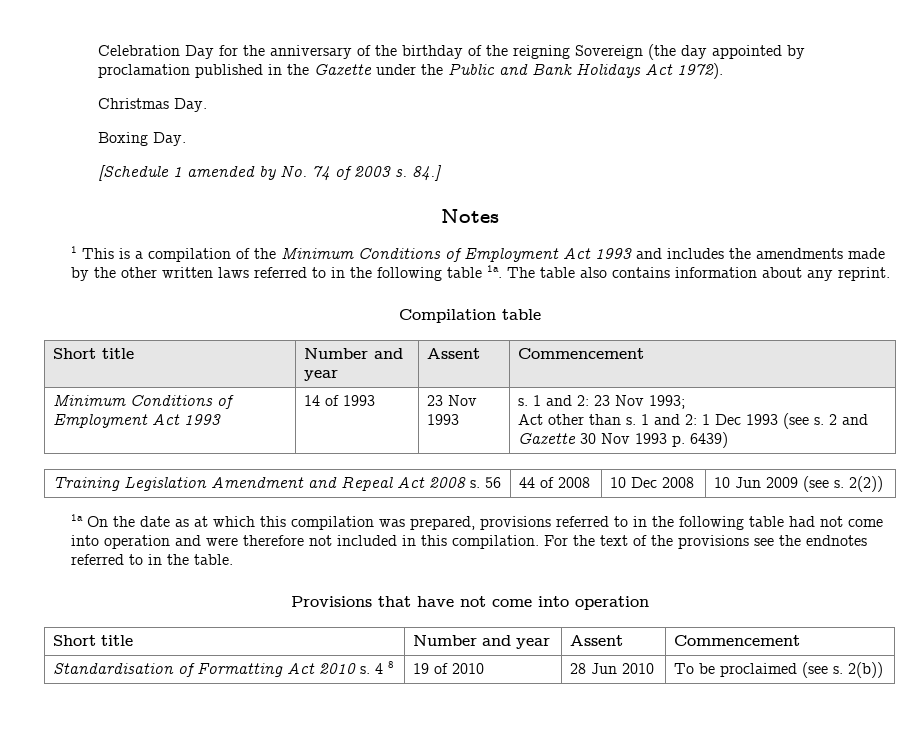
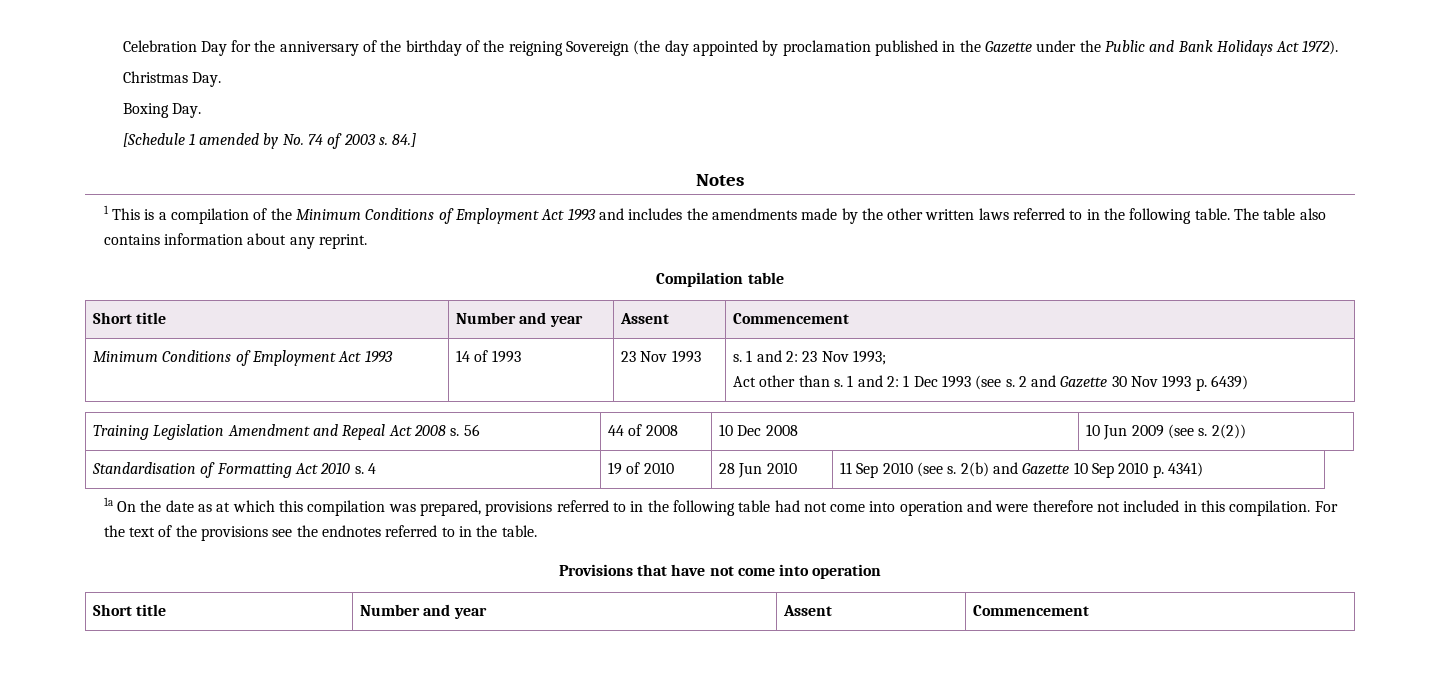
[446,265,502,278] table 1a. -> [1194,208,1230,220] table.
(884, 484) none -> [91,462,376,478] [607,462,674,475] [718,462,797,478] [839,462,1203,478] // Standardisation of Formatting Act 2010 s. 4 | 19 of 2010 | 28 Jun 2010 | 11 Sep 2010 (see s. 2(b) and Gazette 10 Sep 2010 p. 4341)
[53,661,395,677] [413,663,485,674] [570,663,655,674] [674,662,884,678] // Standardisation of Formatting Act 2010 s. 4 8 | 19 of 2010 | 28 Jun 2010 | To be proclaimed (see s. 2(b)) -> (1089, 610) none

